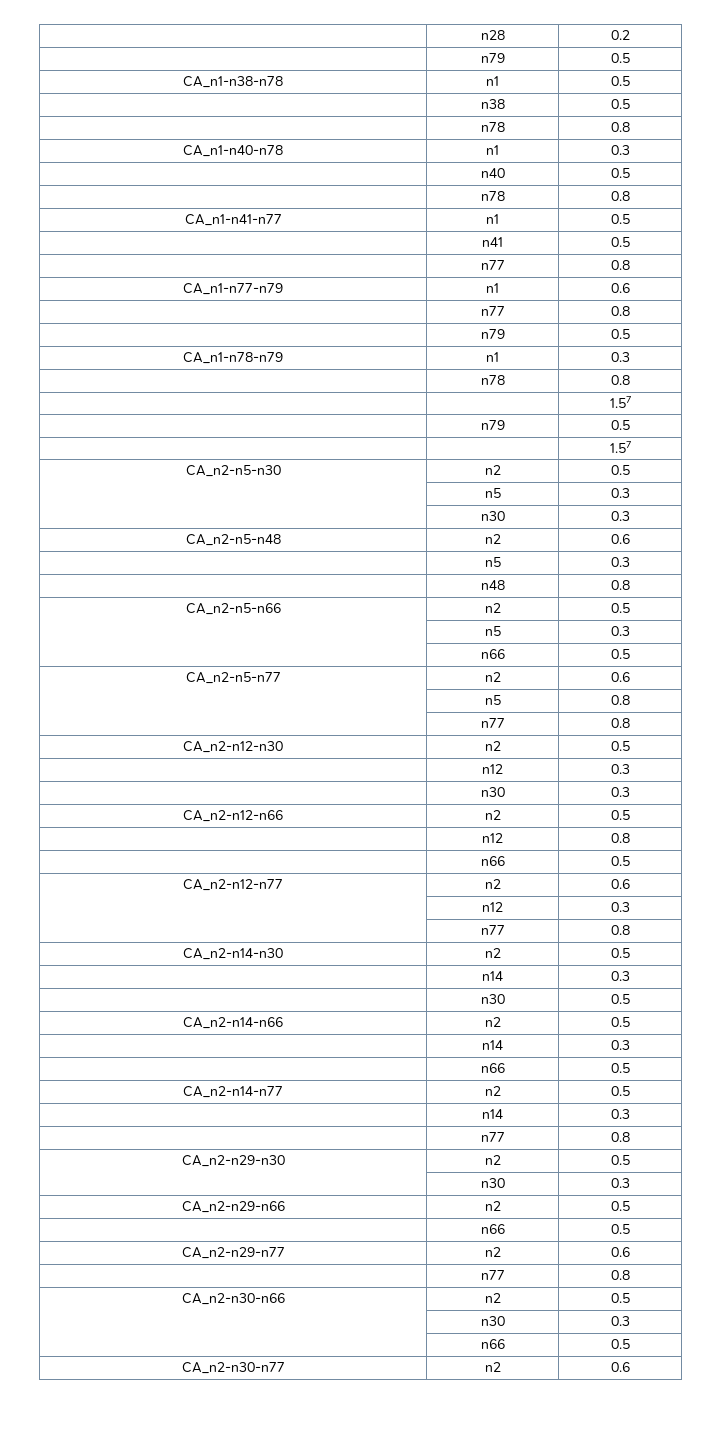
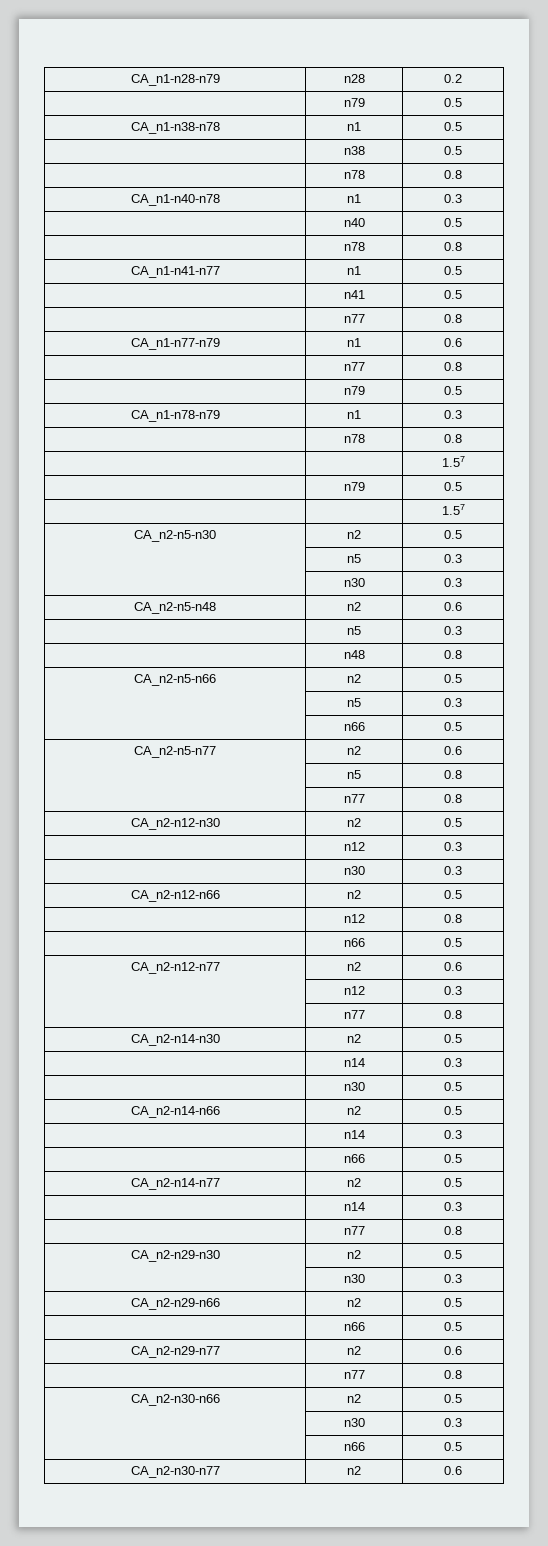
(480, 35) none -> [130,74,220,86] CA_n1-n28-n79

